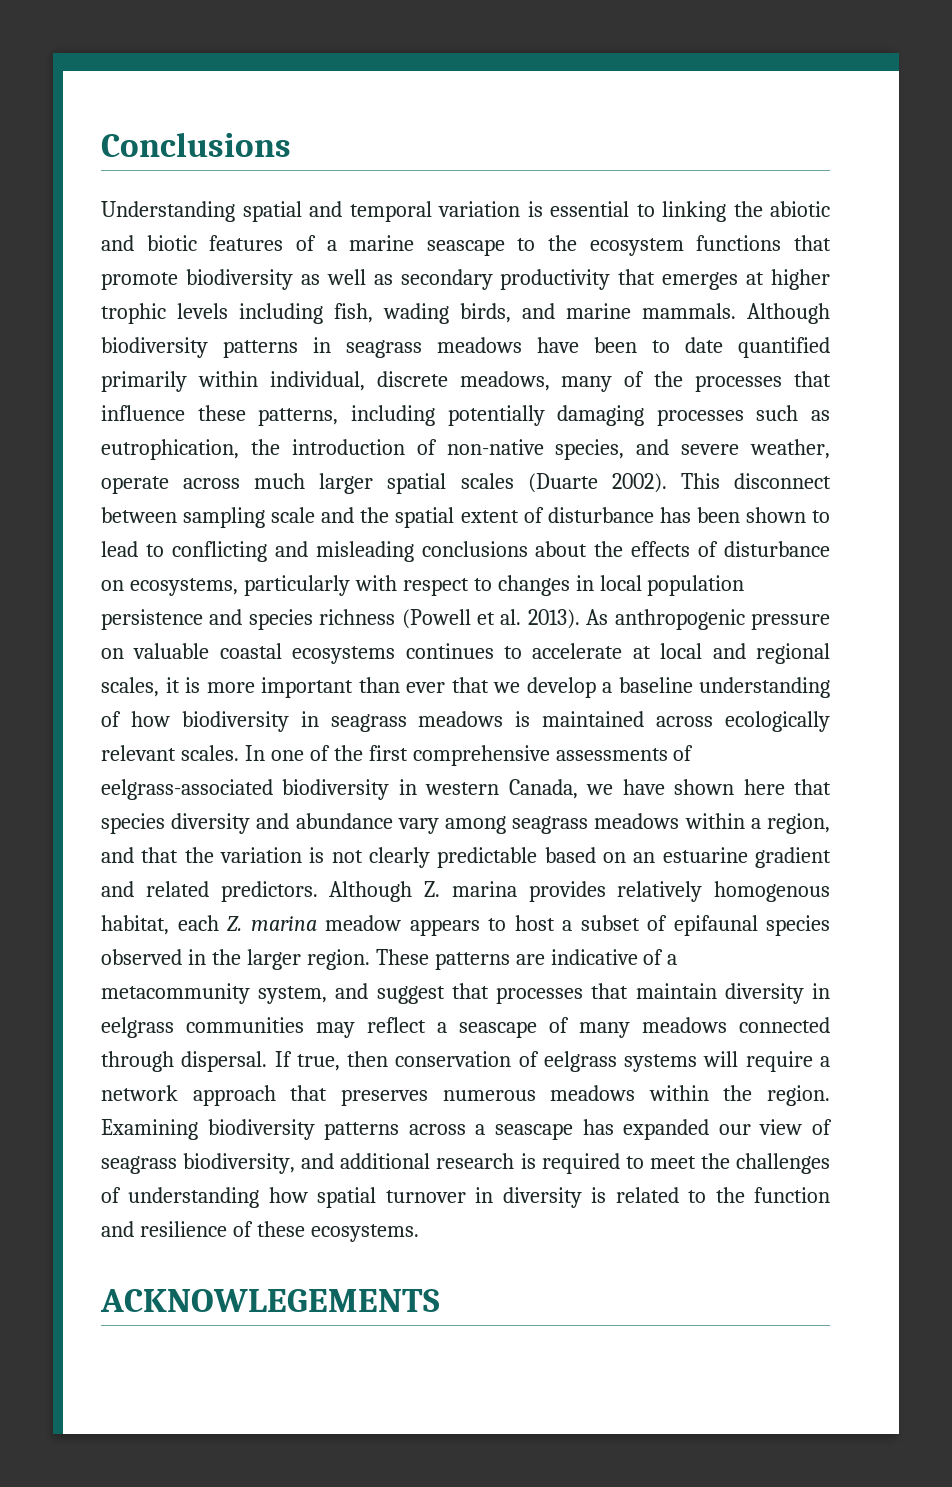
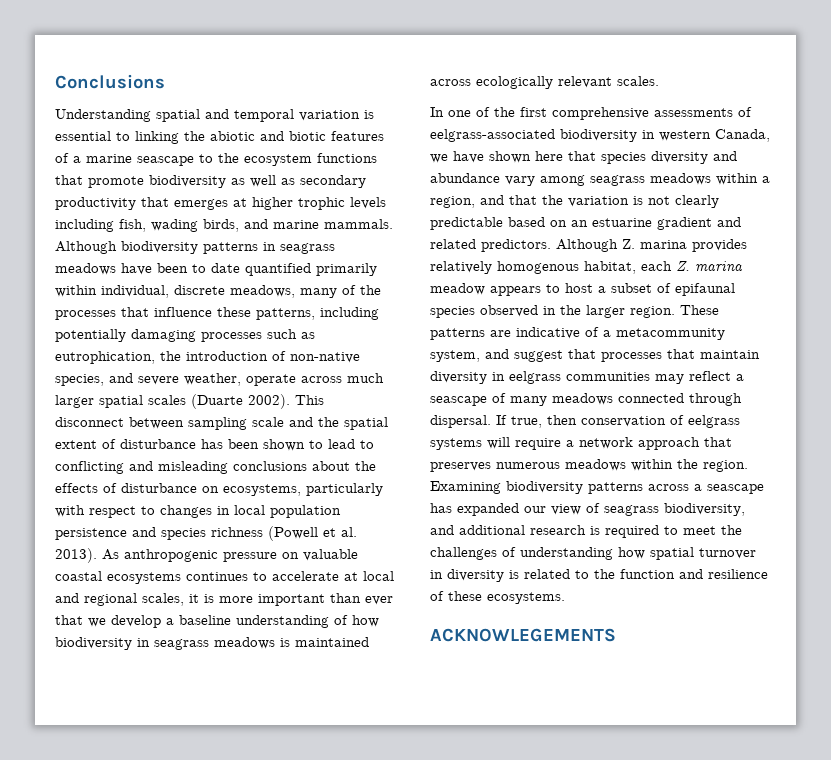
(239, 753) none -> (659, 81) //

